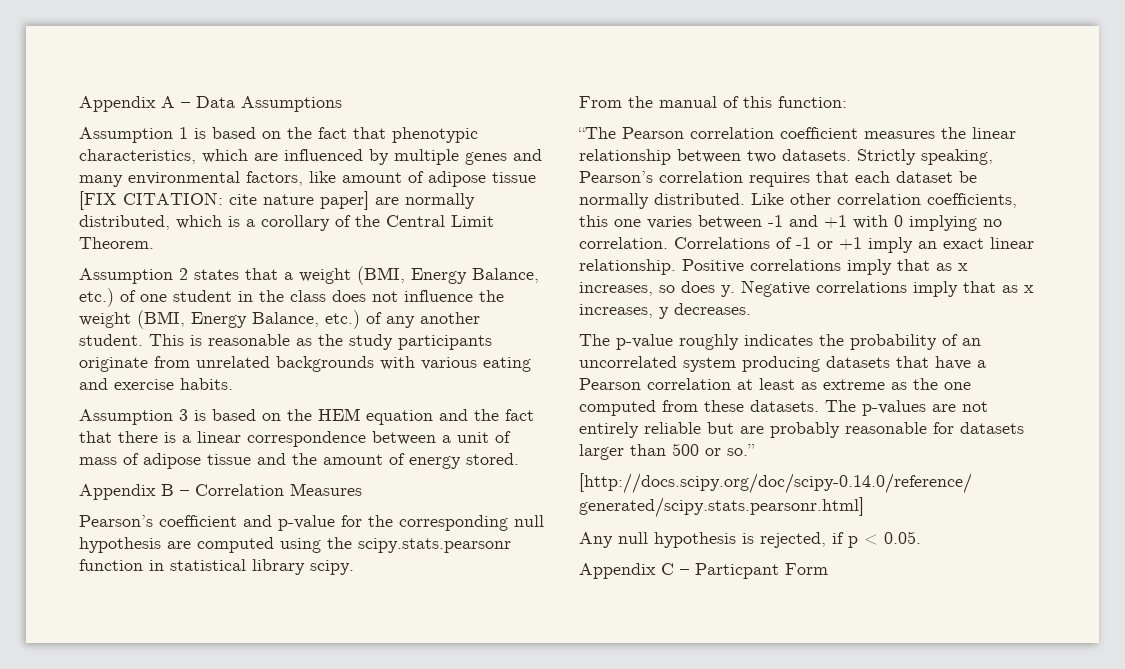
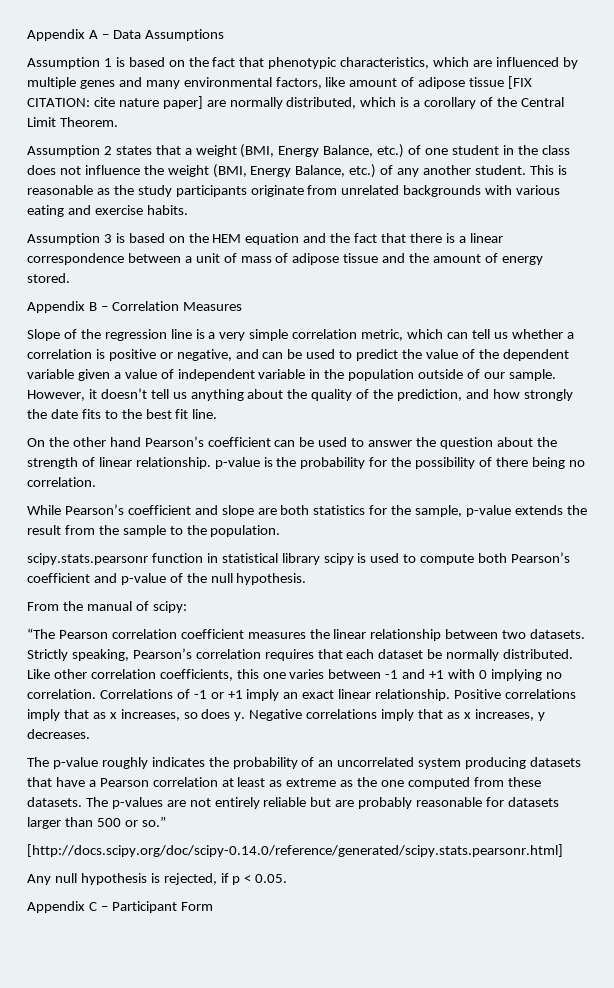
[79,515,544,531] [79,537,352,553] Pearson’s coefficient and p-value for the corresponding null hypothesis are computed using the -> [27,329,574,341] [27,349,569,361] [27,369,556,381] [27,388,573,401] [27,409,218,419] [27,436,557,449] [27,457,585,469] [27,477,96,487] [27,504,587,517] [27,525,281,537] Slope of the regression line is a very simple correlation metric, which can tell us whether a correlation is positive or negative, and can be used to predict the value of the dependent variable given a value of independent variable in the population outside of our sample. However, it doesn’t tell us anything about the quality of the prediction, and how strongly the date fits to the best fit line. // On the other hand Pearson’s coefficient can be used to answer the question about the strength of linear relationship. p-value is the probability for the possibility of there being no correlation. // While Pearson’s coefficient and slope are both statistics for the sample, p-value extends the result from the sample to the population. //
[310,560,354,575] scipy. -> [323,552,571,565] [27,573,307,585] scipy is used to compute both Pearson’s coefficient and p-value of the null hypothesis.
[743,96,847,108] this function: -> [152,601,187,613] scipy:
[695,563,779,579] Particpant -> [111,901,177,913] Participant

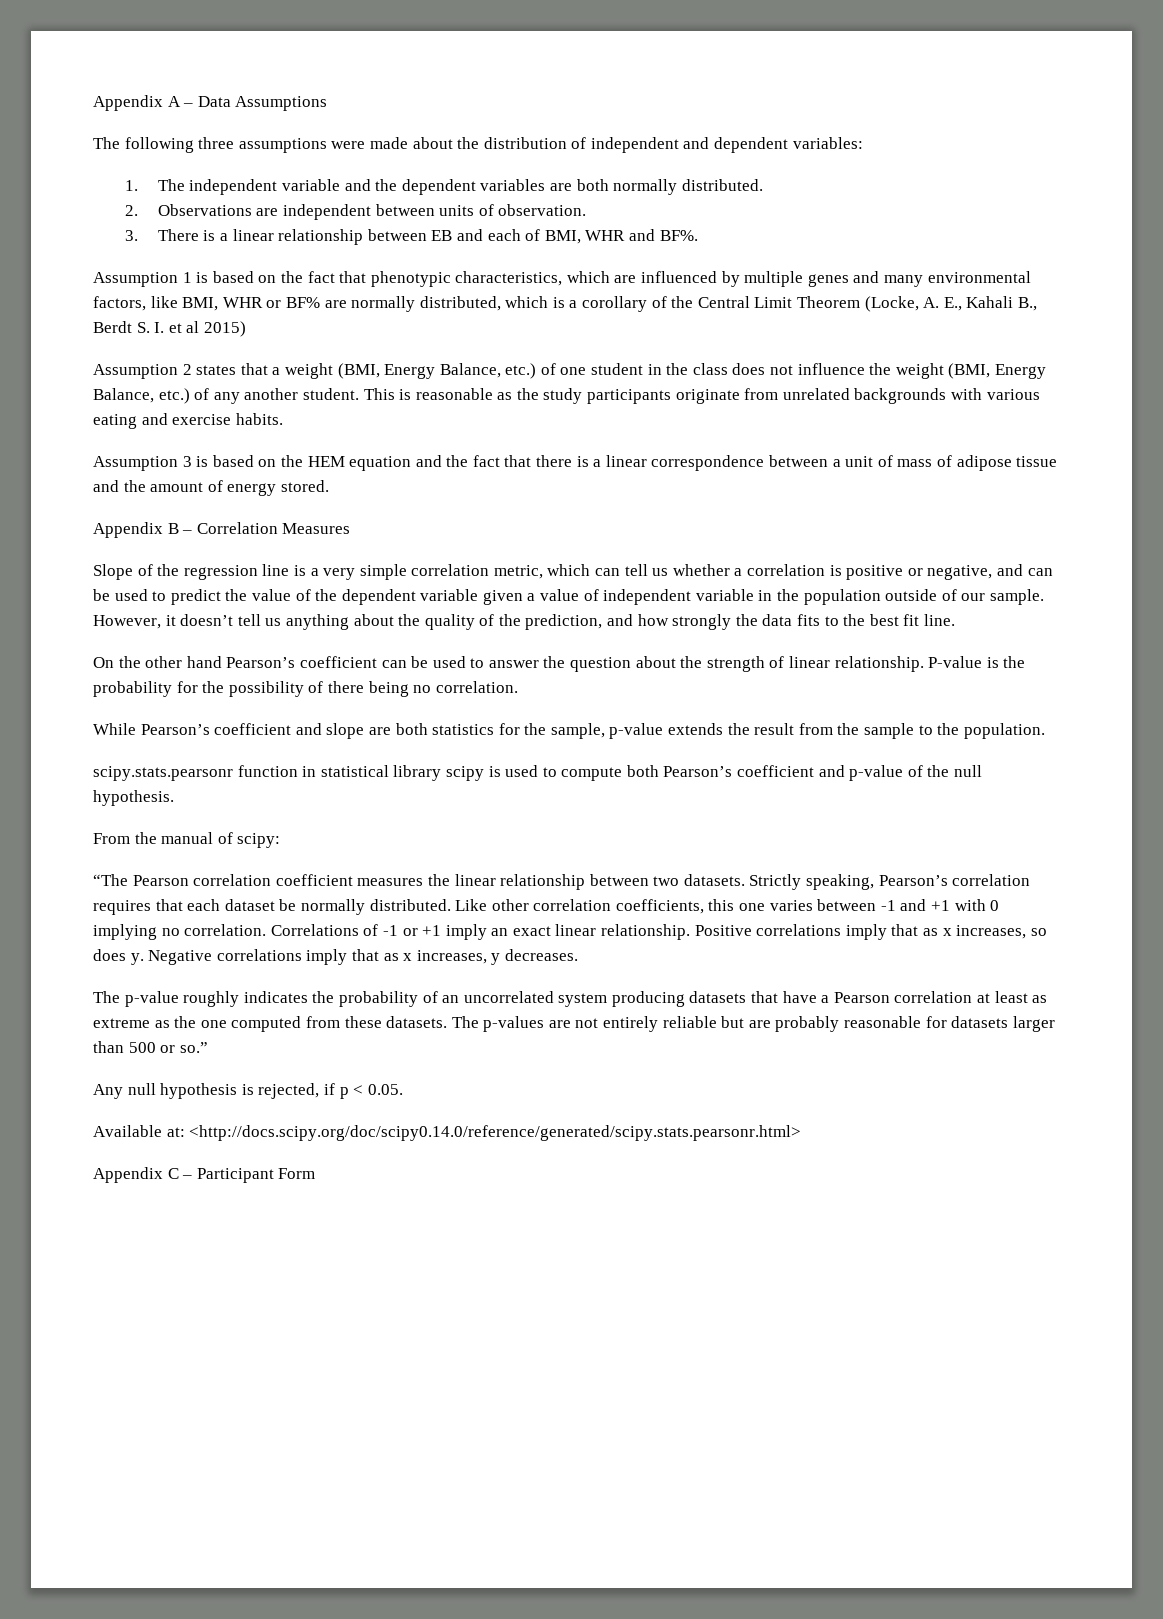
(224, 35) none -> [93,137,863,153] [125,179,763,195] [125,204,587,220] [125,229,698,245] // The following three assumptions were made about the distribution of independent and dependent variables: // 1. The independent variable and the dependent variables are both normally distributed. // 2. Observations are independent between units of observation. // 3. There is a linear relationship between EB and each of BMI, WHR and BF%.
[349,76,533,89] [27,96,203,109] amount of adipose tissue [FIX CITATION: cite nature paper] -> [182,297,320,311] BMI, WHR or BF%
[59,117,118,127] Theorem. -> [797,296,1037,312] [93,321,246,337] Theorem (Locke, A. E., Kahali B., Berdt S. I. et al 2015)
[50,409,78,419] date -> [762,614,793,626] data
[214,457,260,469] p-value -> [928,656,983,668] P-value
[27,844,563,857] // [http://docs.scipy.org/doc/scipy-0.14.0/reference/generated/scipy.stats.pearsonr.html] -> (208, 1047) none
(288, 878) none -> [93,1125,802,1141] // Available at: <http://docs.scipy.org/doc/scipy0.14.0/reference/generated/scipy.stats.pearsonr.html>

